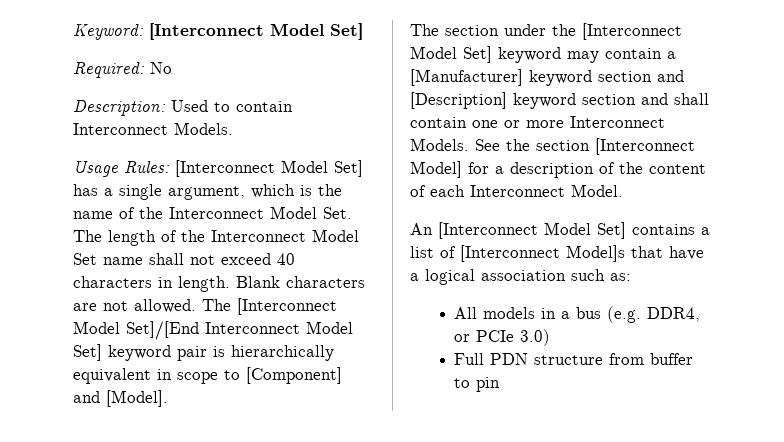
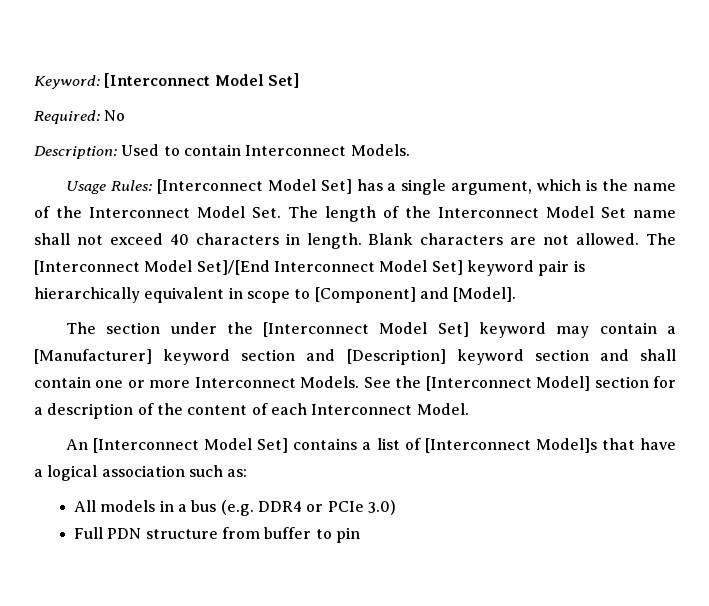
[536,140,590,151] section -> (422, 382) none
(462, 169) none -> [594,376,649,388] section
[647,307,701,322] DDR4, -> [258,501,303,512] DDR4

